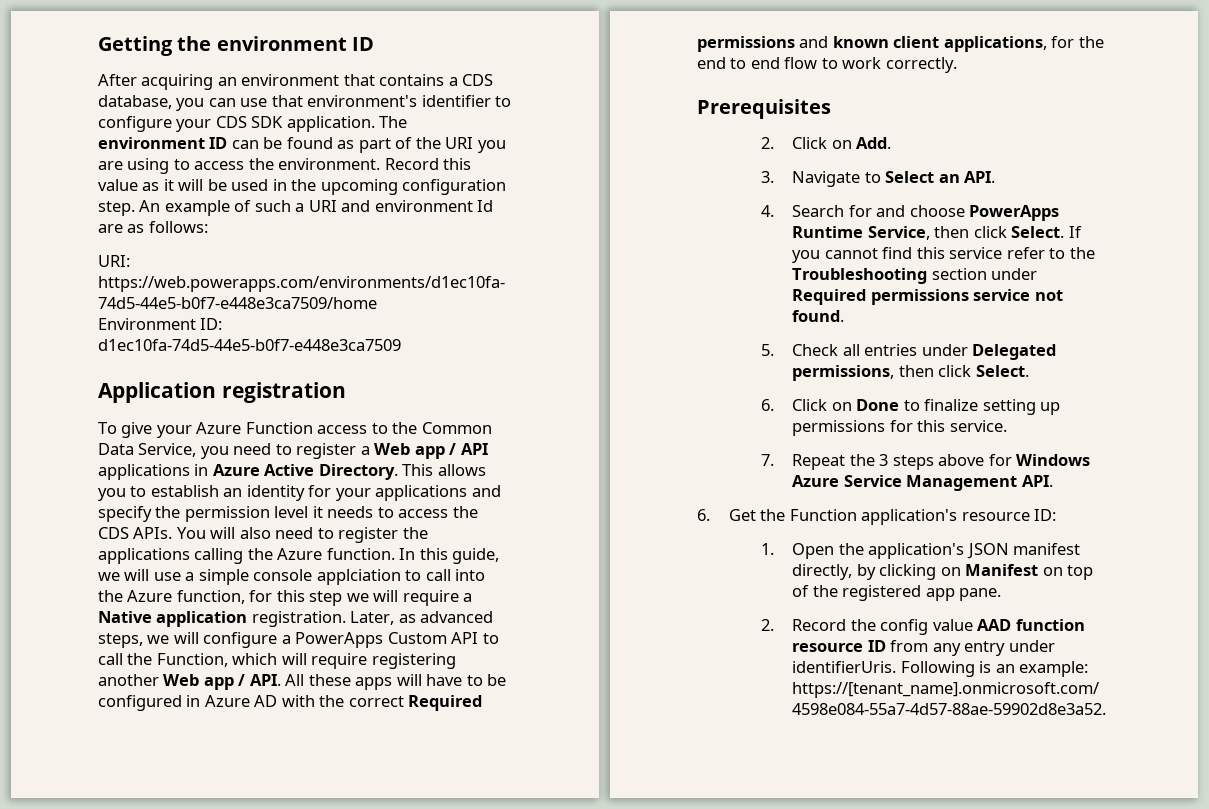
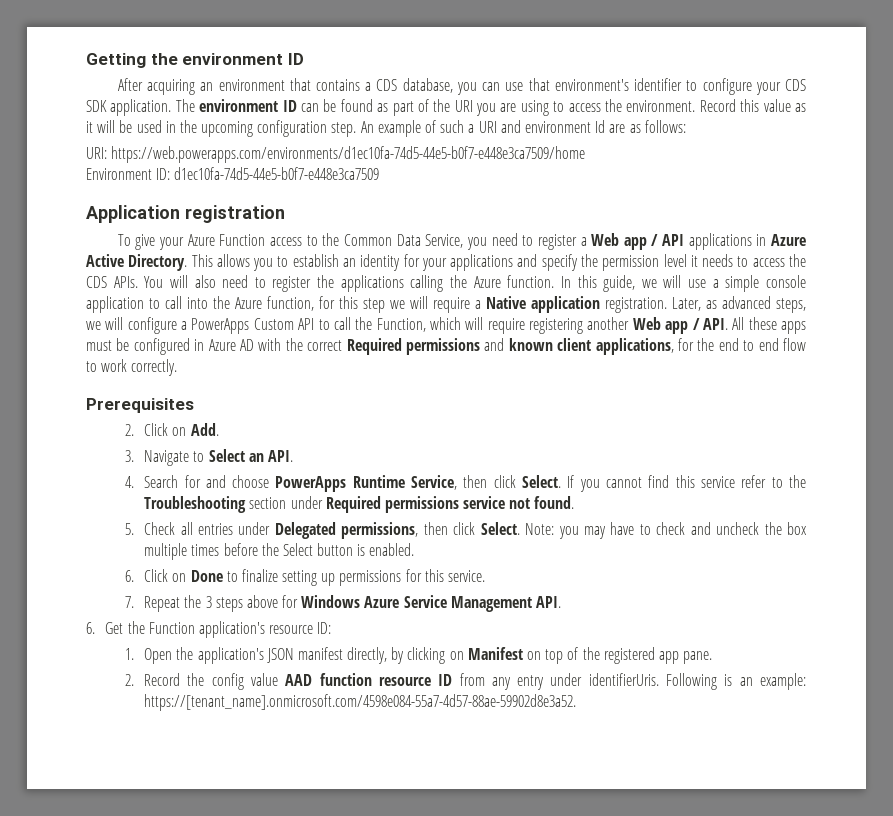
[316,569,401,585] applciation -> [86,296,144,313] application
[396,674,483,686] will have to -> [86,340,112,351] must
(1029, 371) none -> [525,522,808,539] [144,543,415,560] Note: you may have to check and uncheck the box multiple times before the Select button is enabled.

